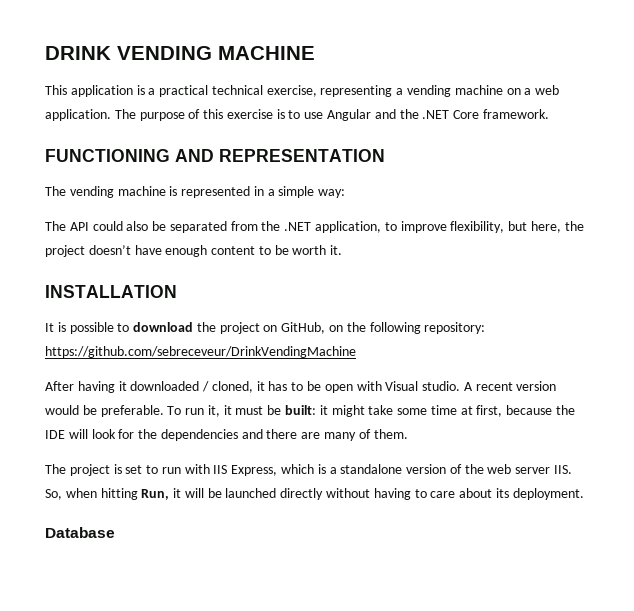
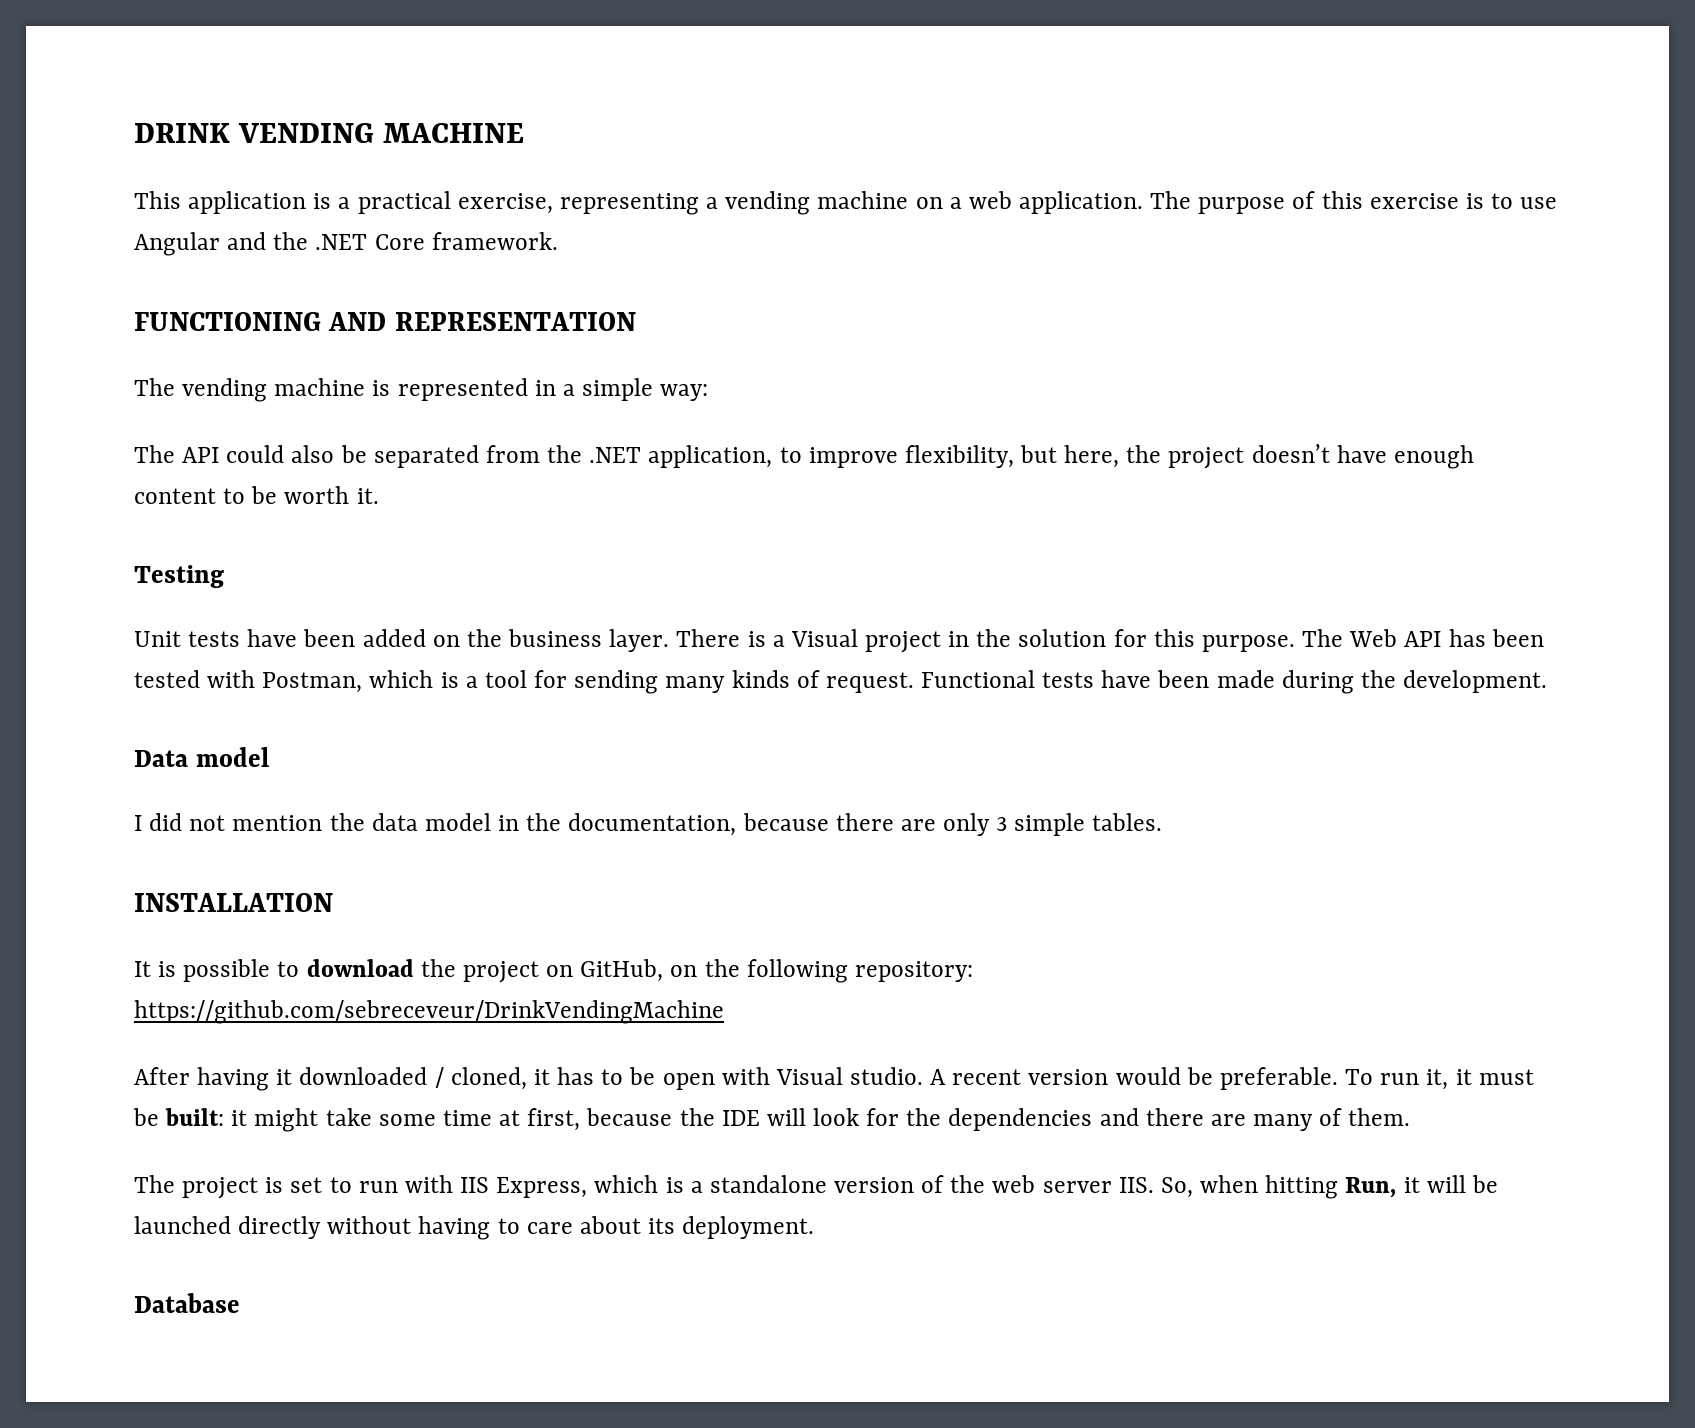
[211,85,263,95] technical -> (451, 202) none
(343, 250) none -> [134,565,224,588] [134,629,1544,653] [134,670,1548,694] [134,747,269,767] [134,813,1163,836] // Testing // Unit tests have been added on the business layer. There is a Visual project in the solution for this purpose. The Web API has been tested with Postman, which is a tool for sending many kinds of request. Functional tests have been made during the development. // Data model // I did not mention the data model in the documentation, because there are only 3 simple tables.

